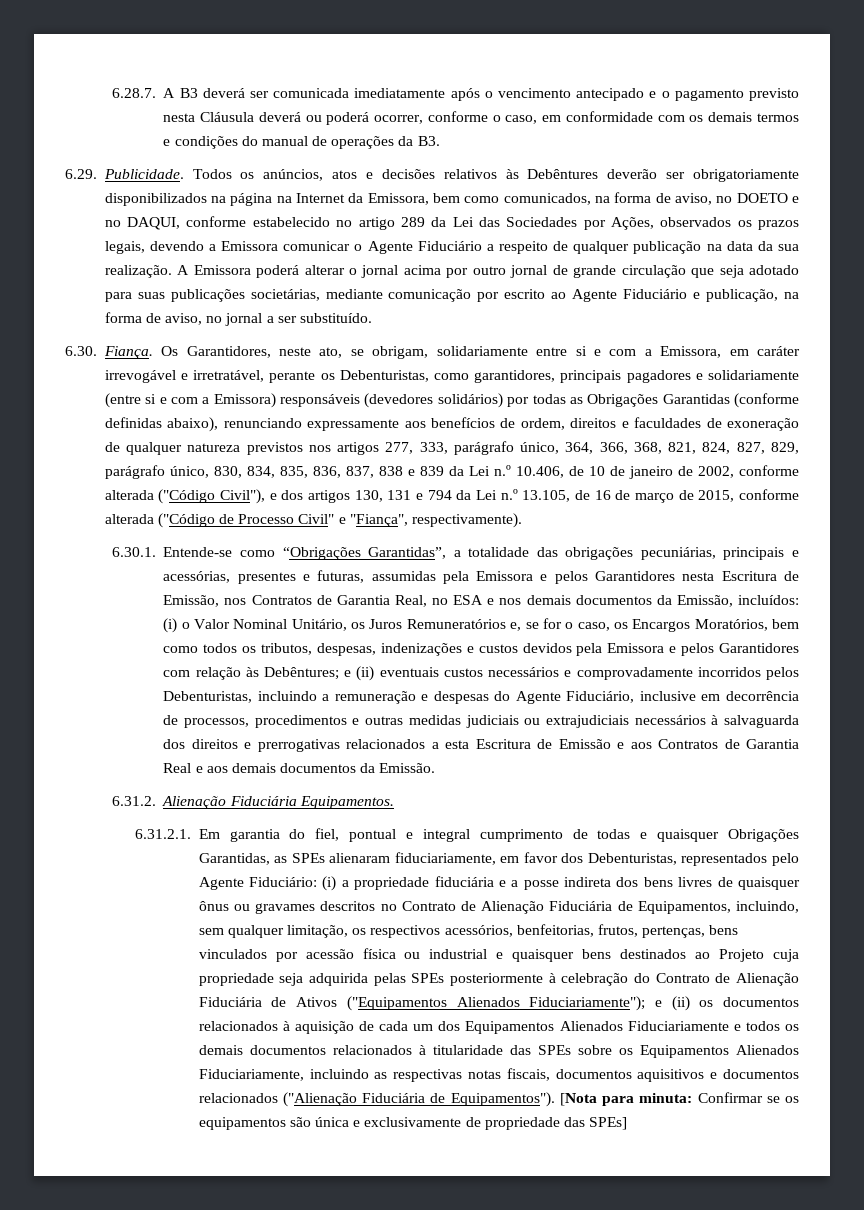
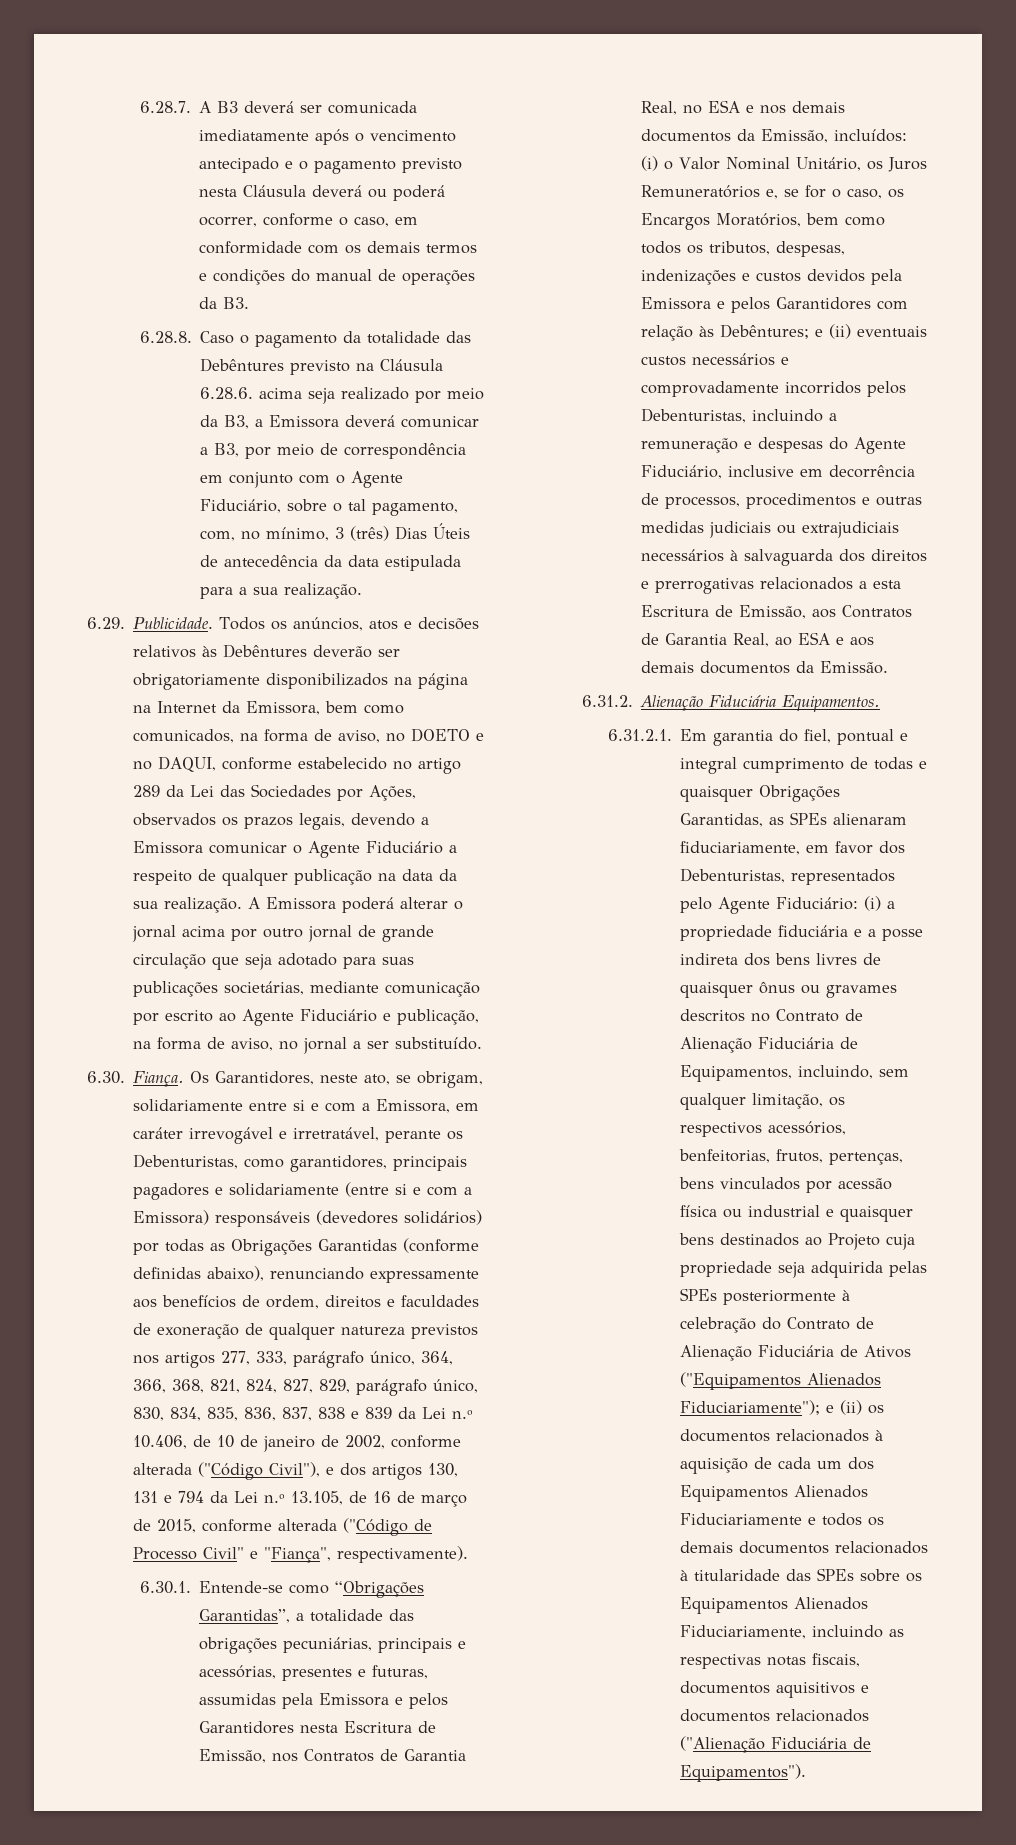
(440, 141) none -> [139,331,471,348] [199,358,443,375] [199,387,484,404] [199,415,479,429] [199,443,466,459] [199,471,403,488] [199,499,458,516] [199,523,470,541] [199,555,461,571] [199,583,362,599] // 6.28.8. Caso o pagamento da totalidade das Debêntures previsto na Cláusula 6.28.6. acima seja realizado por meio da B3, a Emissora deverá comunicar a B3, por meio de correspondência em conjunto com o Agente Fiduciário, sobre o tal pagamento, com, no mínimo, 3 (três) Dias Úteis de antecedência da data estipulada para a sua realização.
[558,739,625,749] Emissão e -> [738,605,806,619] Emissão,
[163,763,192,773] Real -> [732,632,830,647] Real, ao ESA
[559,1092,800,1106] [198,1117,628,1130] [Nota para minuta: Confirmar se os equipamentos são única e exclusivamente de propriedade das SPEs] -> (807, 1773) none

